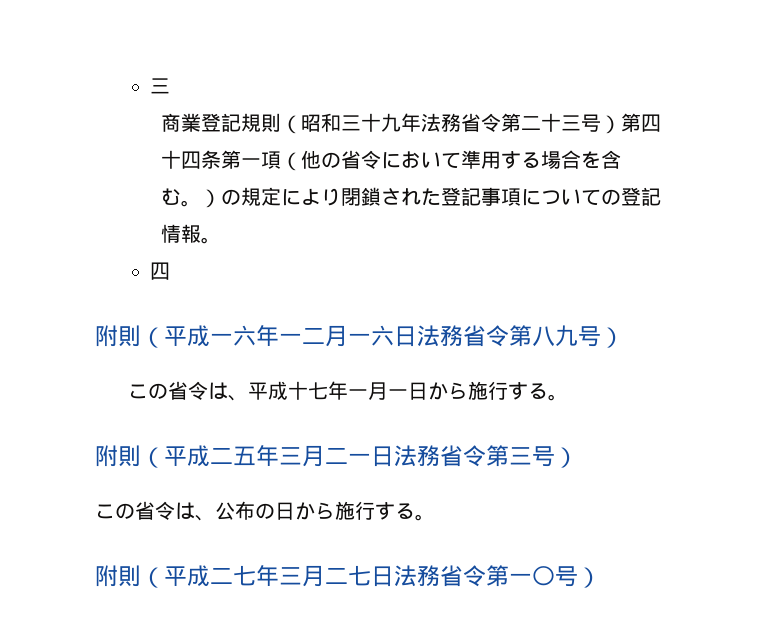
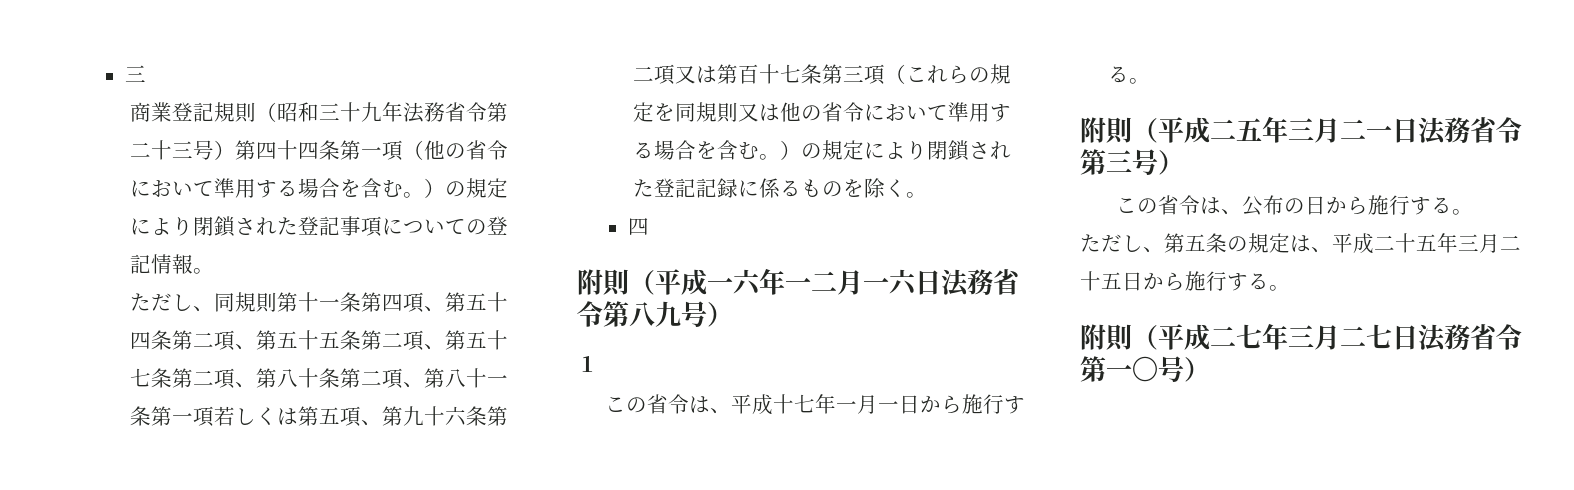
(222, 240) none -> [129,292,508,313] [129,330,508,351] [129,368,508,389] [129,406,508,427] [632,64,1011,85] [632,102,1011,123] [632,140,1011,161] [632,178,927,198] // ただし、同規則第十一条第四項、第五十四条第二項、第五十五条第二項、第五十七条第二項、第八十条第二項、第八十一条第一項若しくは第五項、第九十六条第二項又は第百十七条第三項（これらの規定を同規則又は他の省令において準用する場合を含む。）の規定により閉鎖された登記記録に係るものを除く。
(624, 337) none -> [577,356,598,372] // １
(435, 517) none -> [1080,233,1521,254] [1080,271,1290,291] // ただし、第五条の規定は、平成二十五年三月二十五日から施行する。

